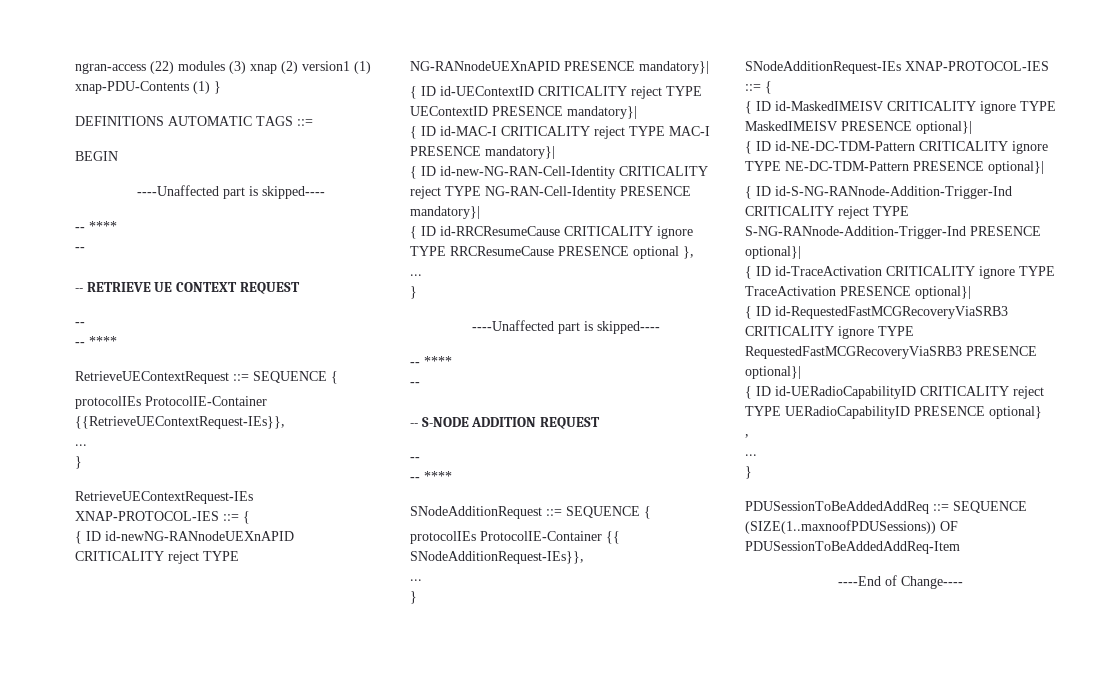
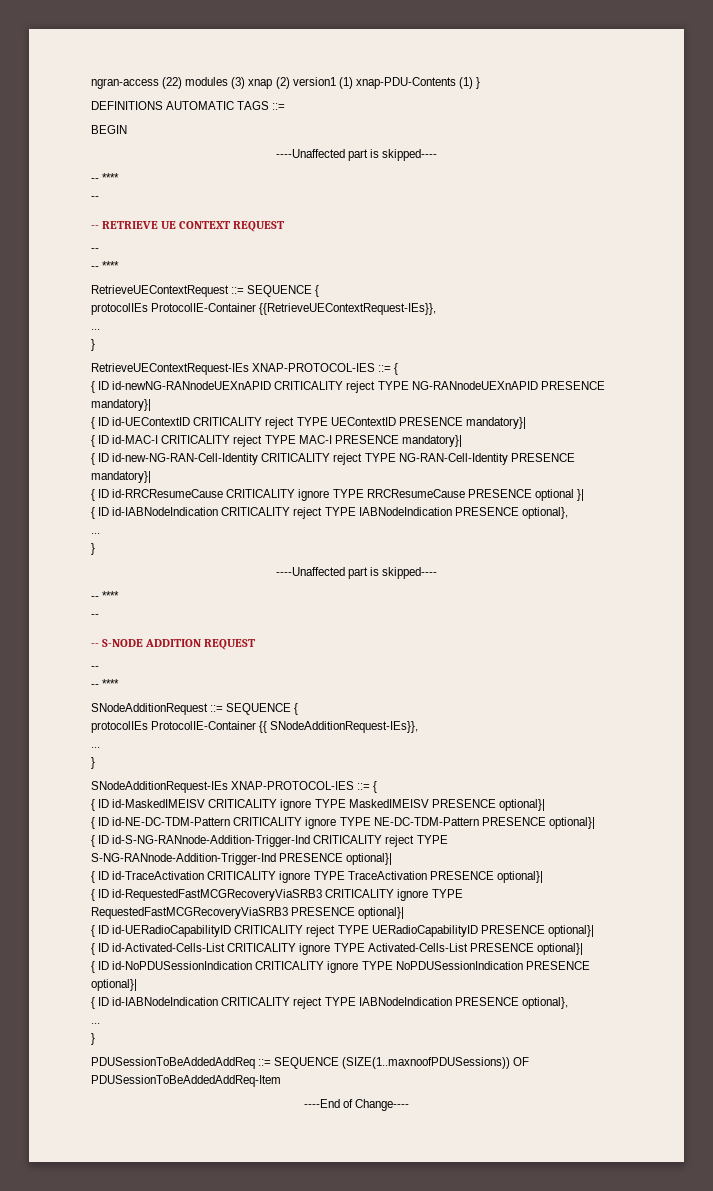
[683,246,694,259] }, -> [576,489,584,501] [91,507,568,519] }| // { ID id-IABNodeIndication CRITICALITY reject TYPE IABNodeIndication PRESENCE optional},
[989,406,1042,419] [745,434,749,438] optional} // , -> [547,925,594,937] [91,943,583,955] [91,961,590,973] [91,979,137,991] [91,997,568,1009] optional}| // { ID id-Activated-Cells-List CRITICALITY ignore TYPE Activated-Cells-List PRESENCE optional}| // { ID id-NoPDUSessionIndication CRITICALITY ignore TYPE NoPDUSessionIndication PRESENCE optional}| // { ID id-IABNodeIndication CRITICALITY reject TYPE IABNodeIndication PRESENCE optional},

